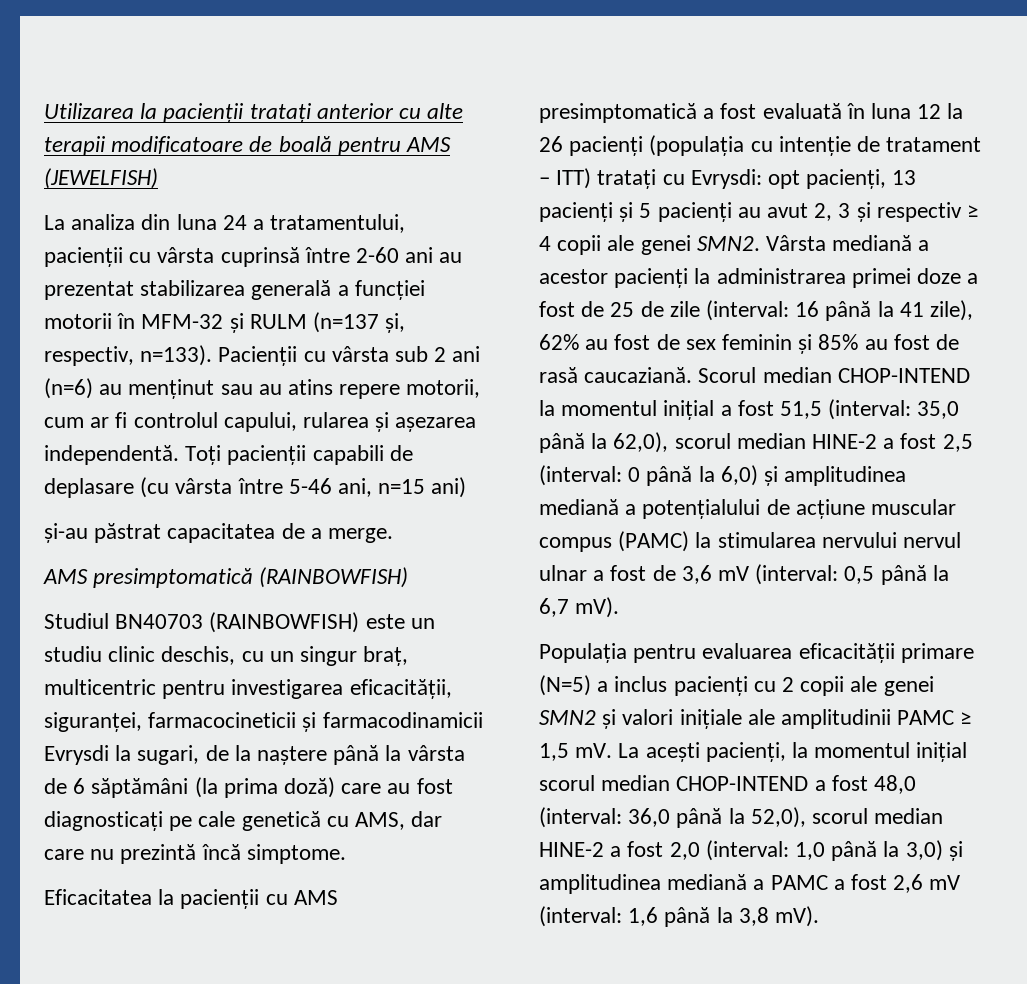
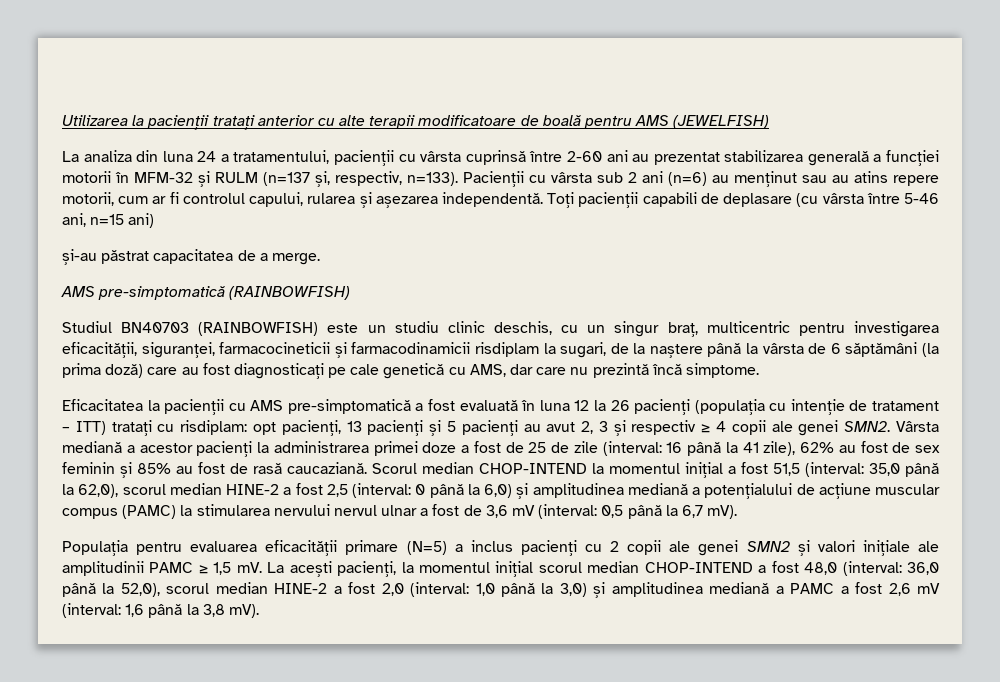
[93,568,254,588] presimptomatică -> [98,286,226,300] pre-simptomatică
[44,745,109,765] Evrysdi -> [474,342,539,357] risdiplam
[539,103,697,123] presimptomatică -> [287,399,411,414] pre-simptomatică
[690,169,762,189] Evrysdi: -> [180,420,248,435] risdiplam:

